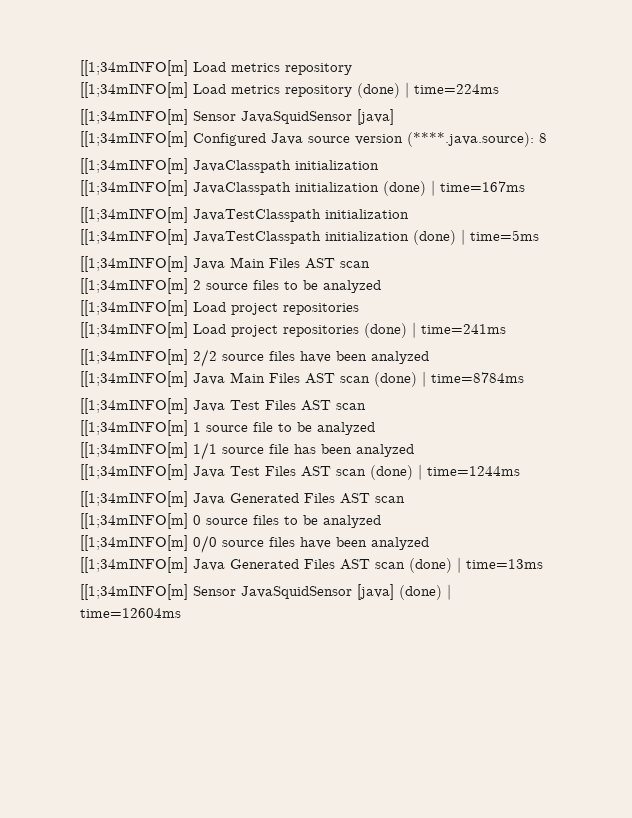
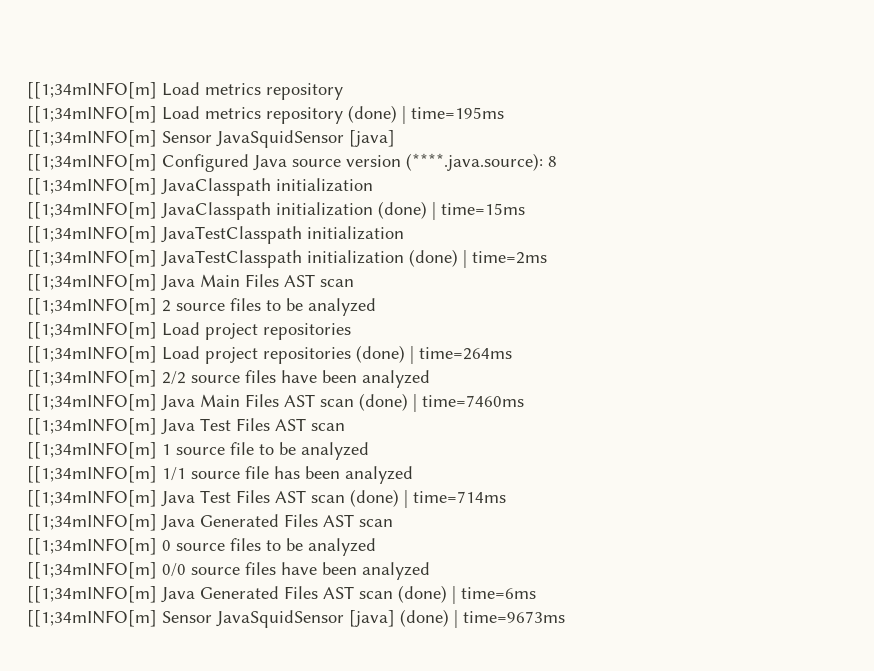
[414,84,499,94] time=224ms -> [411,107,504,119] time=195ms
[440,181,525,192] time=167ms -> [441,203,525,215] time=15ms
[470,230,539,241] time=5ms -> [472,251,547,264] time=2ms
[421,324,506,334] time=241ms -> [419,347,512,360] time=264ms
[431,372,524,383] time=8784ms -> [422,395,524,407] time=7460ms
[427,466,520,476] time=1244ms -> [413,491,506,503] time=714ms
[466,559,543,569] time=13ms -> [461,587,536,599] time=6ms
[80,608,181,618] time=12604ms -> [463,611,565,623] time=9673ms

